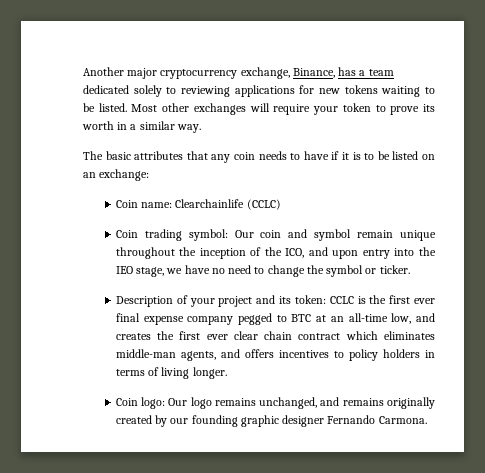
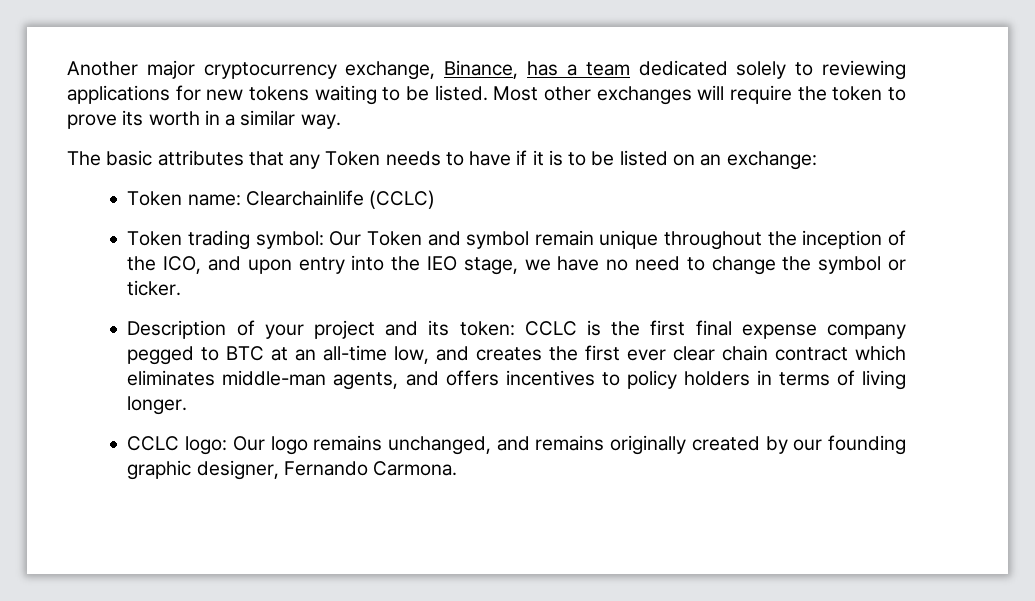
[313,106,339,115] your -> [797,86,827,101] the
[233,152,255,160] coin -> [325,151,381,166] Token
[115,200,138,208] Coin -> [127,191,183,206] Token
[115,230,138,238] Coin -> [127,231,183,246] Token
[260,230,282,238] coin -> [366,231,422,246] Token
[414,298,436,304] ever -> (686, 328) none
[115,398,138,406] Coin -> [127,436,180,451] CCLC
[282,415,325,427] designer -> [196,460,279,480] designer,

